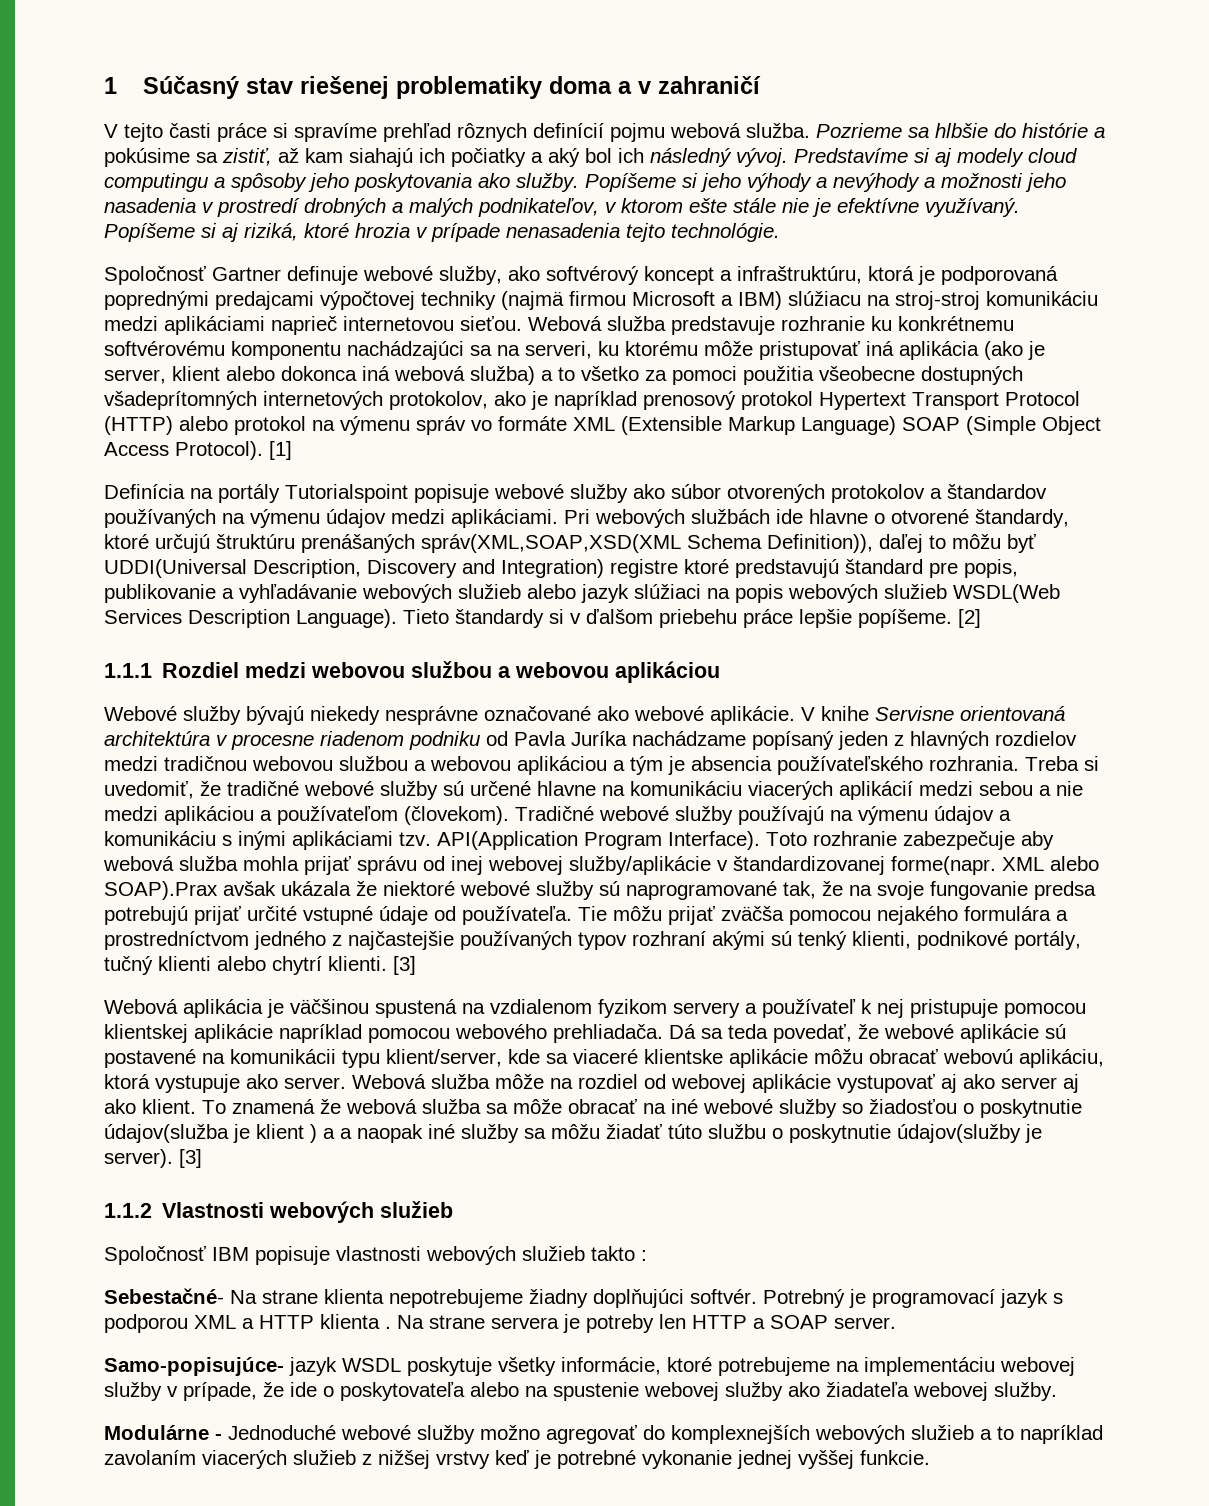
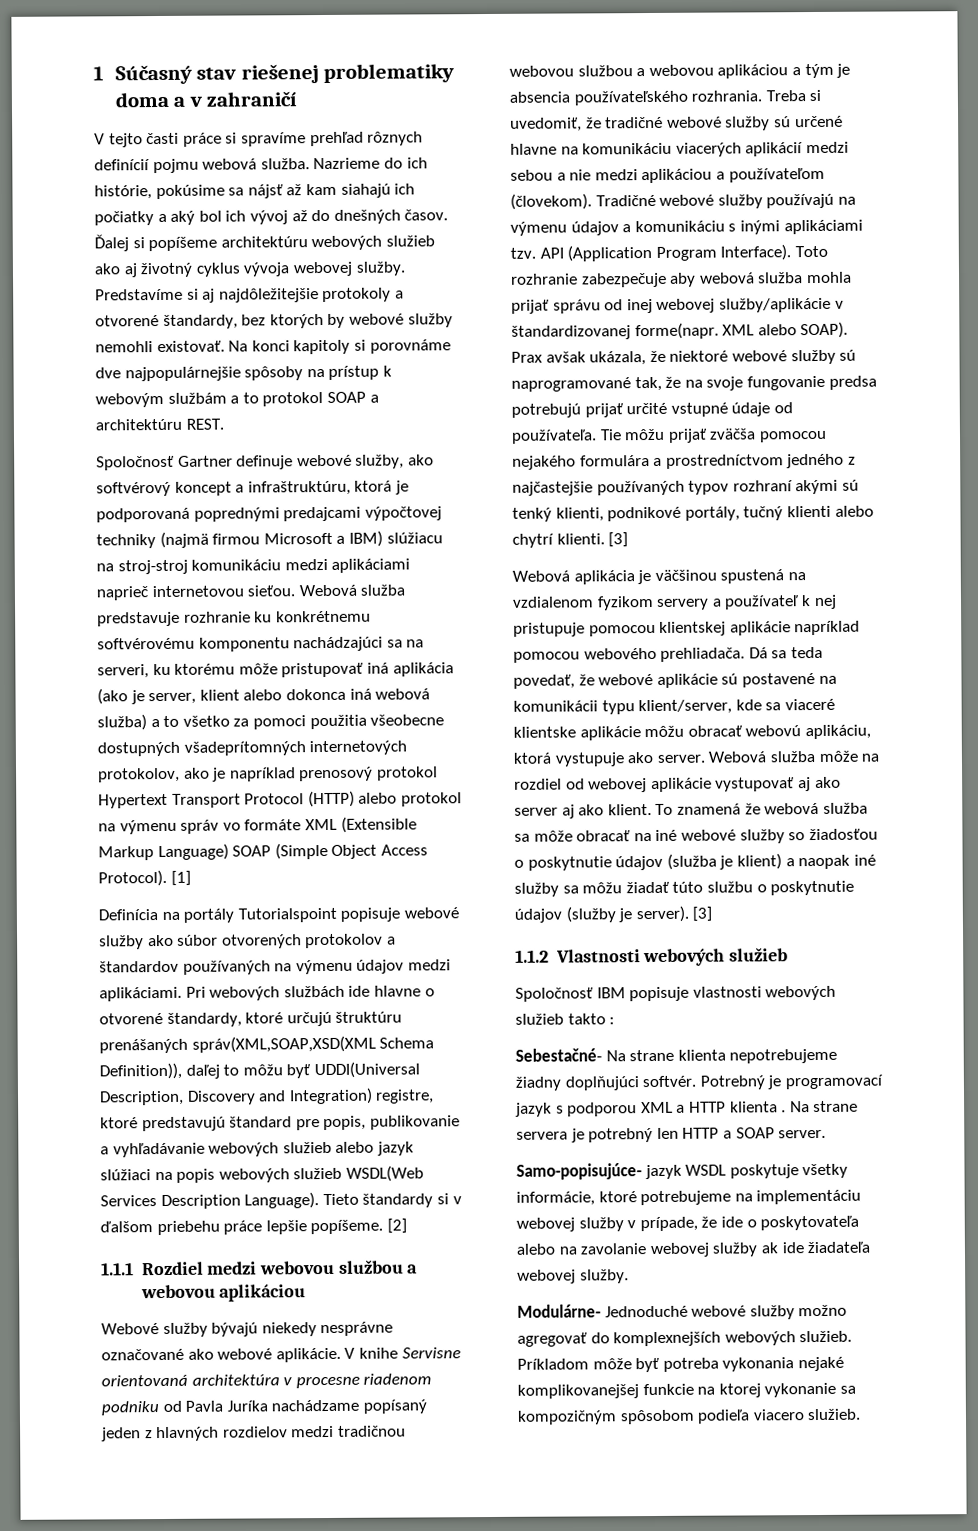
[816,123,1105,138] Pozrieme sa hlbšie do histórie a -> [313,157,428,170] [94,185,152,200] Nazrieme do ich histórie,
[222,148,272,166] zistiť, -> [247,184,283,199] nájsť
[650,148,1077,167] [104,173,1066,192] [104,198,1020,217] [104,223,780,242] následný vývoj. Predstavíme si aj modely cloud computingu a spôsoby jeho poskytovania ako služby. Popíšeme si jeho výhody a nevýhody a možnosti jeho nasadenia v prostredí drobných a malých podnikateľov, v ktorom ešte stále nie je efektívne využívaný. Popíšeme si aj riziká, ktoré hrozia v prípade nenasadenia tejto technológie. -> [249,209,449,225] [94,234,435,252] [94,261,406,278] [95,287,404,303] [95,313,453,329] [95,339,451,355] [95,365,392,382] [95,391,379,408] [95,418,224,431] vývoj až do dnešných časov. Ďalej si popíšeme architektúru webových služieb ako aj životný cyklus vývoja webovej služby. Predstavíme si aj najdôležitejšie protokoly a otvorené štandardy, bez ktorých by webové služby nemohli existovať. Na konci kapitoly si porovnáme dve najpopulárnejšie spôsoby na prístup k webovým službám a to protokol SOAP a architektúru REST.
[610,559,678,578] registre -> [375,1089,435,1104] registre,
[437,831,578,850] API(Application -> [539,244,653,262] API (Application
[104,881,351,900] SOAP).Prax avšak ukázala -> [800,321,849,339] [511,351,647,366] SOAP). Prax avšak ukázala,
[104,1124,335,1143] údajov(služba je klient ) a -> [615,853,782,871] údajov (služba je klient)
[897,1124,1021,1143] údajov(služby -> [514,906,616,923] údajov (služby
[586,1314,654,1333] potreby -> [588,1128,654,1143] potrebný
[553,1382,820,1401] spustenie webovej služby ako -> [580,1242,804,1258] zavolanie webovej služby ak ide
[104,1425,222,1440] Modulárne - -> [517,1304,601,1318] Modulárne-
[911,1425,1103,1444] [104,1450,930,1469] služieb a to napríklad zavolaním viacerých služieb z nižšej vrstvy keď je potrebné vykonanie jednej vyššej funkcie. -> [799,1330,853,1343] [517,1356,844,1373] [517,1382,856,1399] [517,1408,862,1425] služieb. Príkladom môže byť potreba vykonania nejaké komplikovanejšej funkcie na ktorej vykonanie sa kompozičným spôsobom podieľa viacero služieb.

